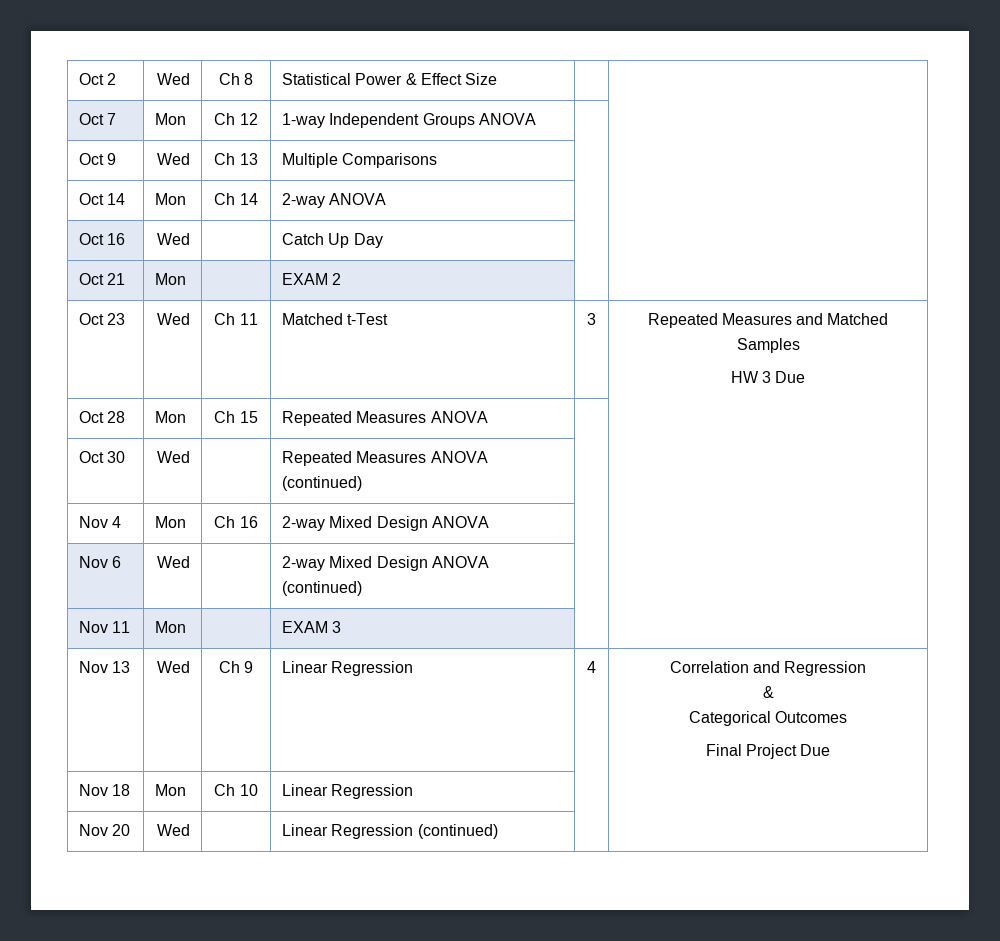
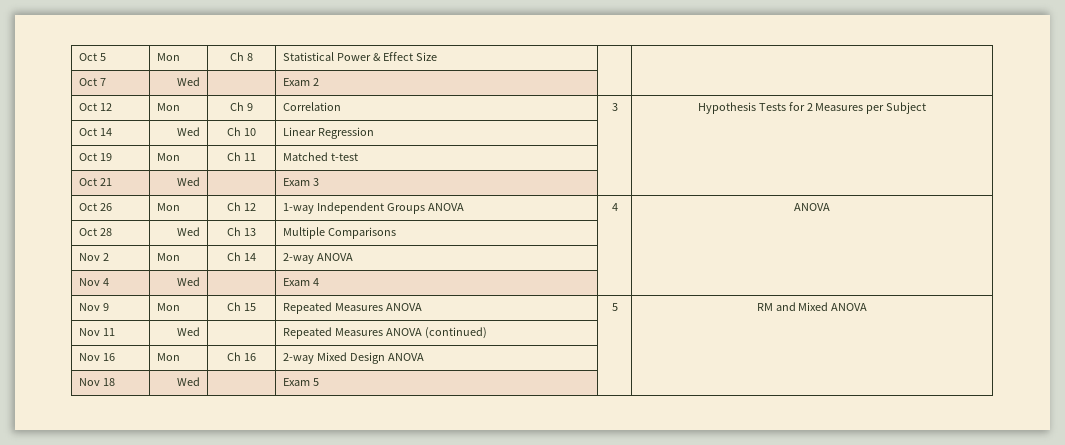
[79,73,117,85] [156,73,190,85] Oct 2 | Wed -> [79,53,107,61] [157,53,181,61] Oct 5 | Mon
(117, 119) none -> [176,77,200,86] [283,78,320,86] [79,103,113,111] [157,103,181,111] [230,102,253,111] [283,102,342,111] [611,103,618,111] [697,102,927,114] [79,128,113,136] [176,127,200,136] [227,127,256,136] [283,127,375,139] [79,153,113,161] [157,153,181,161] [227,152,256,161] [283,152,359,161] [79,178,113,186] [176,177,200,186] [283,178,320,186] [79,203,113,211] | Wed | | Exam 2 | | // Oct 12 | Mon | Ch 9 | Correlation | 3 | Hypothesis Tests for 2 Measures per Subject // Oct 14 | Wed | Ch 10 | Linear Regression | | // Oct 19 | Mon | Ch 11 | Matched t-test | | // Oct 21 | Wed | | Exam 3 | | // Oct 26
[79,153,117,165] | // Oct 9 -> [611,203,618,211] [793,203,830,211] [79,228,113,236] 4 | ANOVA // Oct 28
[79,193,126,205] Oct 14 -> [79,253,110,261] Nov 2
[79,233,126,245] [156,233,190,245] [282,233,383,248] [79,273,126,285] [155,273,187,285] [282,273,342,285] [79,313,126,325] [156,313,190,325] [214,313,258,325] [282,313,389,325] [587,313,596,325] [647,313,889,328] [736,338,800,353] [730,371,806,383] [79,411,126,423] Oct 16 | Wed | | Catch Up Day | | // Oct 21 | Mon | | EXAM 2 | | // Oct 23 | Wed | Ch 11 | Matched t-Test | 3 | Repeated Measures and Matched Samples // HW 3 Due // Oct 28 -> [79,278,110,286] [176,277,200,286] [283,278,320,286] [79,303,110,311] Nov 4 | Wed | | Exam 4 | | // Nov 9
[79,451,126,463] | // Oct 30 -> [611,303,618,311] [756,302,868,311] [79,328,116,336] 5 | RM and Mixed ANOVA // Nov 11
[112,516,122,528] 4 -> [103,353,116,361] 16
[112,556,122,568] [156,556,190,568] [282,556,490,571] [282,581,363,596] [79,621,131,633] [155,621,187,633] [282,621,342,633] [79,661,131,673] [156,661,190,673] [218,661,254,673] [282,661,414,676] [587,661,596,673] [669,661,867,676] [762,686,774,698] [688,711,848,726] [705,744,831,759] [79,784,131,796] [155,784,187,796] [214,784,258,796] [282,784,414,799] [79,824,131,836] [156,824,190,836] [282,824,498,839] 6 | Wed | | 2-way Mixed Design ANOVA (continued) | | // Nov 11 | Mon | | EXAM 3 | | // Nov 13 | Wed | Ch 9 | Linear Regression | 4 | Correlation and Regression // & // Categorical Outcomes // Final Project Due // Nov 18 | Mon | Ch 10 | Linear Regression | | // Nov 20 | Wed | | Linear Regression (continued) -> [103,378,116,386] [176,377,200,386] [283,378,320,386] 18 | Wed | | Exam 5

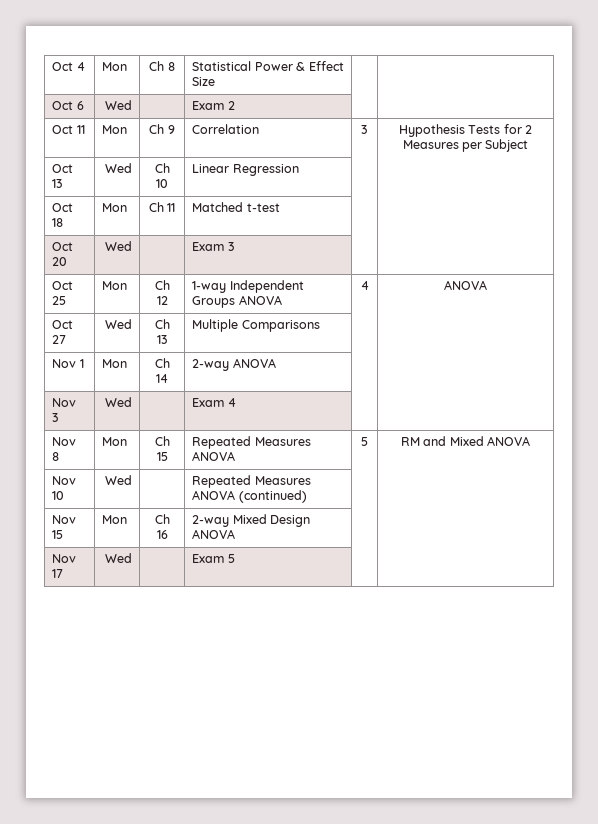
[79,53,107,61] Oct 5 -> [52,62,85,71] Oct 4
[100,78,107,86] 7 -> [76,101,84,110] 6
[100,103,113,111] 12 -> [76,125,85,134] 11
[100,128,113,136] 14 -> [52,179,64,188] 13
[100,153,113,161] 19 -> [52,218,64,227] 18
[100,178,113,186] 21 -> [52,257,68,266] 20
[100,203,113,211] 26 -> [52,296,67,305] 25
[100,228,113,236] 28 -> [52,335,67,344] 27
[103,253,110,261] 2 -> [79,359,84,368] 1
[103,278,110,286] 4 -> [52,413,60,422] 3
[103,303,110,311] 9 -> [52,452,60,461] 8
[103,328,116,336] 11 -> [52,491,65,500] 10
[103,353,116,361] 16 -> [52,530,64,539] 15
[103,378,116,386] 18 -> [52,569,64,578] 17

